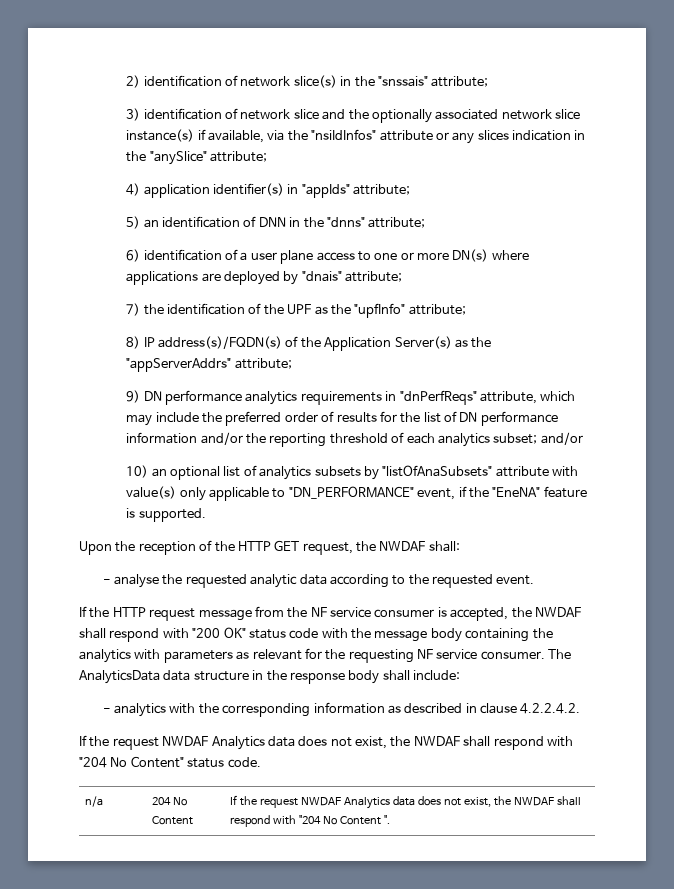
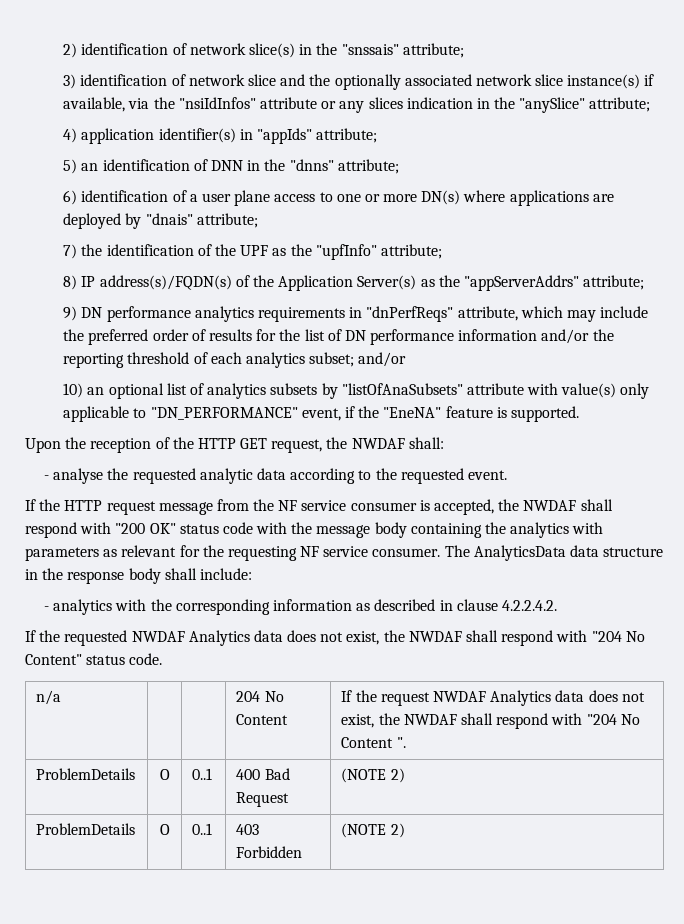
[112,737,159,750] request -> [64,630,128,646] requested
(390, 819) none -> [36,768,136,780] [159,769,170,780] [192,768,213,780] [236,768,290,780] [236,792,290,807] [341,768,405,783] [36,823,136,835] [159,824,170,835] [192,823,213,835] [236,824,260,835] [236,846,303,858] [341,823,405,838] // ProblemDetails | O | 0..1 | 400 Bad Request | (NOTE 2) // ProblemDetails | O | 0..1 | 403 Forbidden | (NOTE 2)

